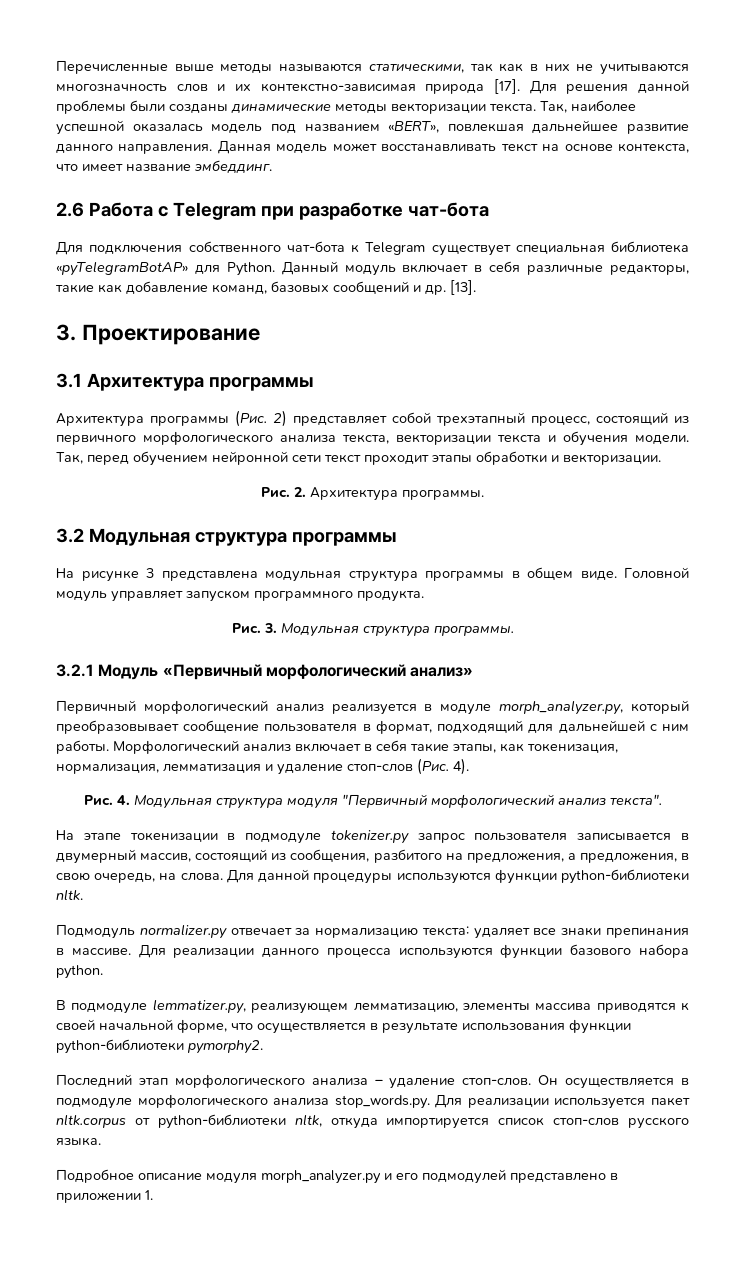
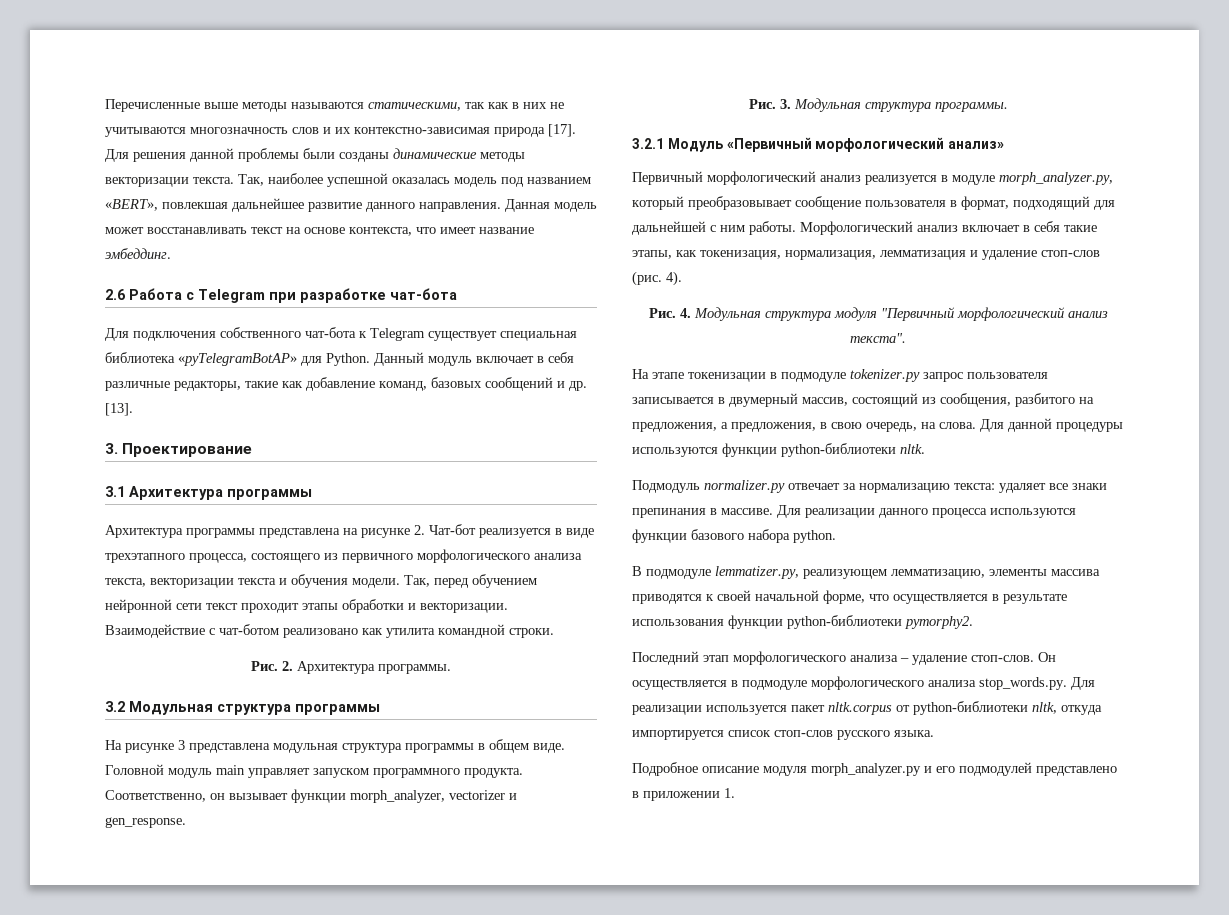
[235,410,668,427] (Рис. 2) представляет собой трехэтапный процесс, состоящий -> [259,524,594,538] [105,553,320,563] представлена на рисунке 2. Чат-бот реализуется в виде трехэтапного процесса, состоящего
(661, 459) none -> [105,624,554,638] Взаимодействие с чат-ботом реализовано как утилита командной строки.
(107, 596) none -> [216,765,245,775] main
(424, 596) none -> [105,789,517,803] [105,817,186,828] Соответственно, он вызывает функции morph_analyzer, vectorizer и gen_response.
[417,758,449,775] (Рис. -> [632,271,662,286] (рис.

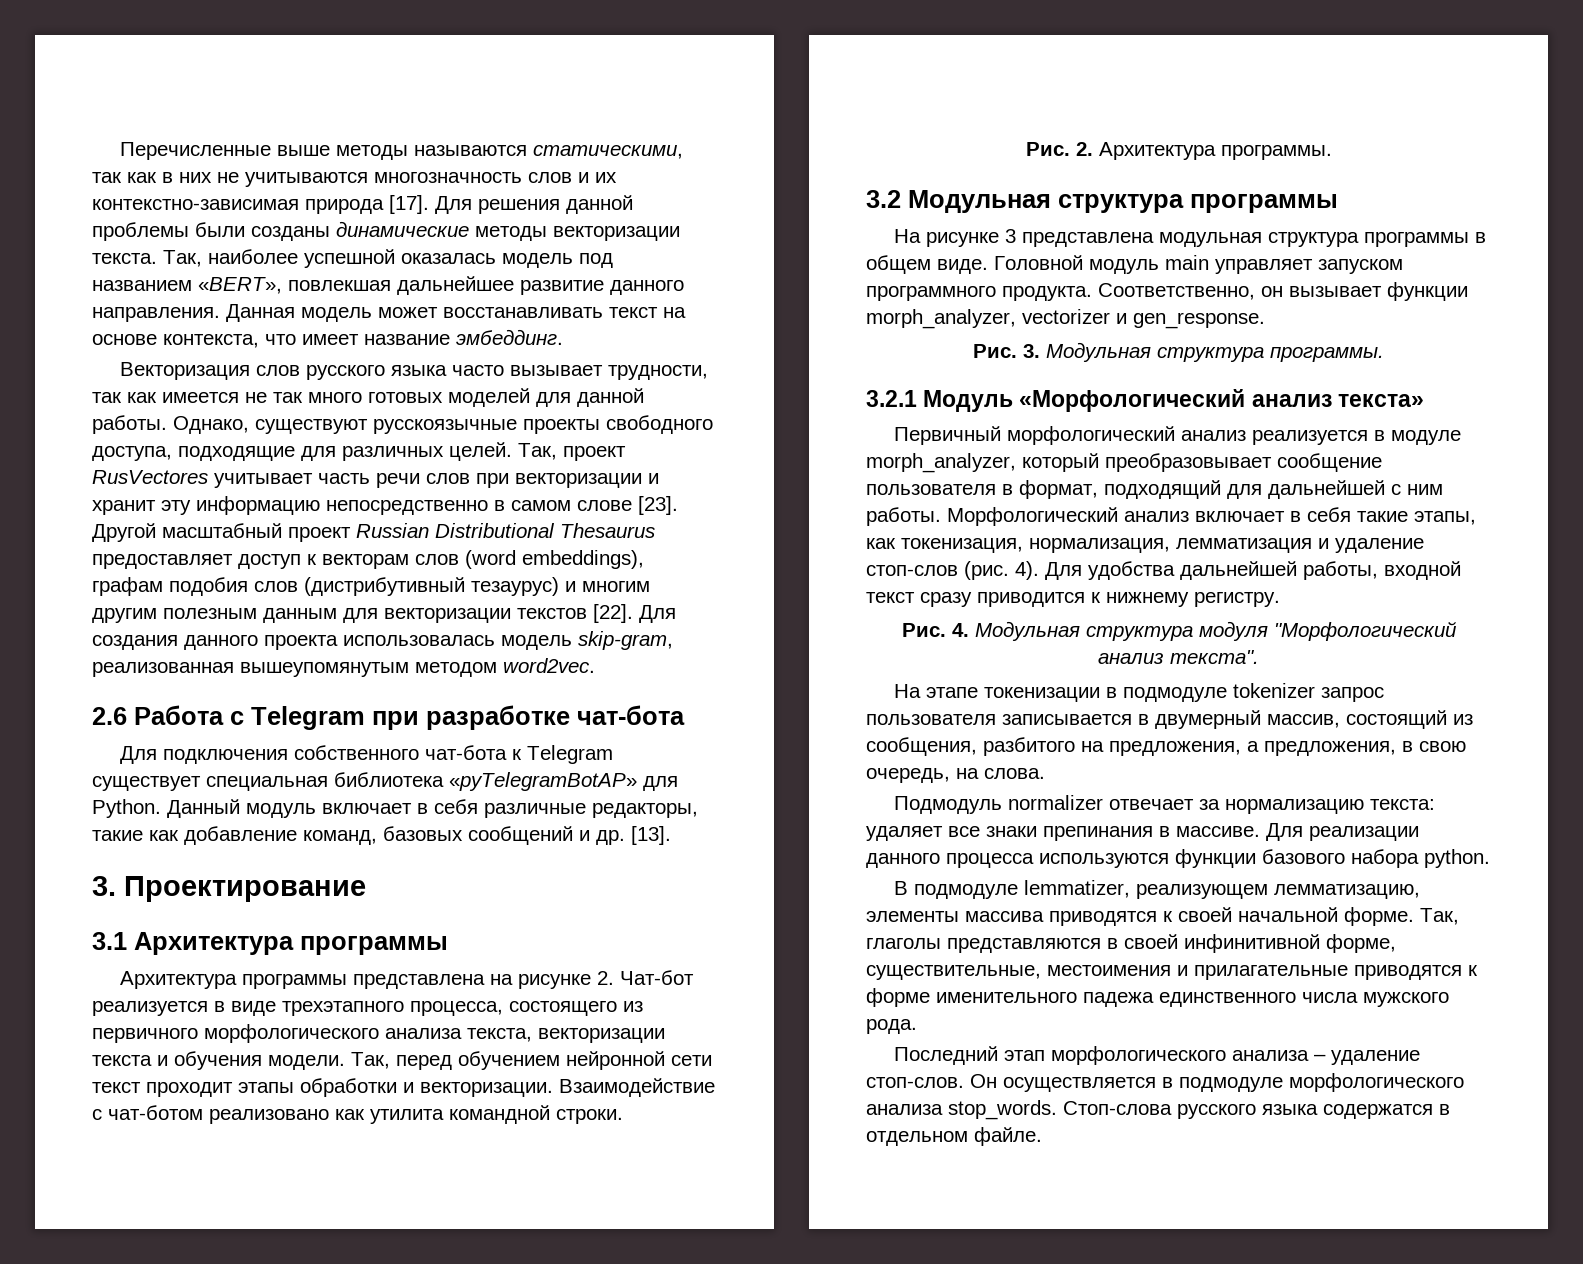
(171, 253) none -> [120,362,709,380] [92,388,644,407] [92,415,713,434] [92,442,626,461] [92,470,659,488] [92,496,678,515] [92,523,655,542] [92,550,644,569] [92,577,650,596] [92,604,676,623] [92,631,673,650] [92,658,595,677] // Векторизация слов русского языка часто вызывает трудности, так как имеется не так много готовых моделей для данной работы. Однако, существуют русскоязычные проекты свободного доступа, подходящие для различных целей. Так, проект RusVectores учитывает часть речи слов при векторизации и хранит эту информацию непосредственно в самом слове [23]. Другой масштабный проект Russian Distributional Thesaurus предоставляет доступ к векторам слов (word embeddings), графам подобия слов (дистрибутивный тезаурус) и многим другим полезным данным для векторизации текстов [22]. Для создания данного проекта использовалась модель skip-gram, реализованная вышеупомянутым методом word2vec.
[726,137,1005,152] «Первичный морфологический анализ» -> [1019,389,1424,412] «Морфологический анализ текста»
[999,172,1113,185] morph_analyzer.py, -> [866,453,1016,473] morph_analyzer,
(682, 278) none -> [1045,561,1461,580] [866,592,1280,607] Для удобства дальнейшей работы, входной текст сразу приводится к нижнему регистру.
[880,307,1065,321] "Первичный морфологический -> [1273,621,1456,641] "Морфологический
[850,369,920,382] tokenizer.py -> [1233,683,1316,698] tokenizer
[980,418,1123,432] [632,443,925,457] Для данной процедуры используются функции python-библиотеки nltk. -> (1045, 773) none
[704,480,785,493] normalizer.py -> [1008,795,1104,810] normalizer
[715,566,799,579] lemmatizer.py, -> [1024,880,1131,898] lemmatizer,
[823,590,1067,604] [632,615,973,629] форме, что осуществляется в результате использования функции python-библиотеки pymorphy2. -> [1344,907,1459,926] [866,934,1396,953] [866,965,1478,980] [866,988,1449,1007] [866,1019,917,1034] форме. Так, глаголы представляются в своей инфинитивной форме, существительные, местоимения и прилагательные приводятся к форме именительного падежа единственного числа мужского рода.
[979,677,1095,690] [632,701,1102,715] [632,730,934,740] [632,762,1117,776] [632,788,735,801] stop_words.py. Для реализации используется пакет nltk.corpus от python-библиотеки nltk, откуда импортируется список стоп-слов русского языка. // Подробное описание модуля morph_analyzer.py и его подмодулей представлено в приложении 1. -> [948,1100,1450,1120] [866,1127,1042,1146] stop_words. Стоп-слова русского языка содержатся в отдельном файле.

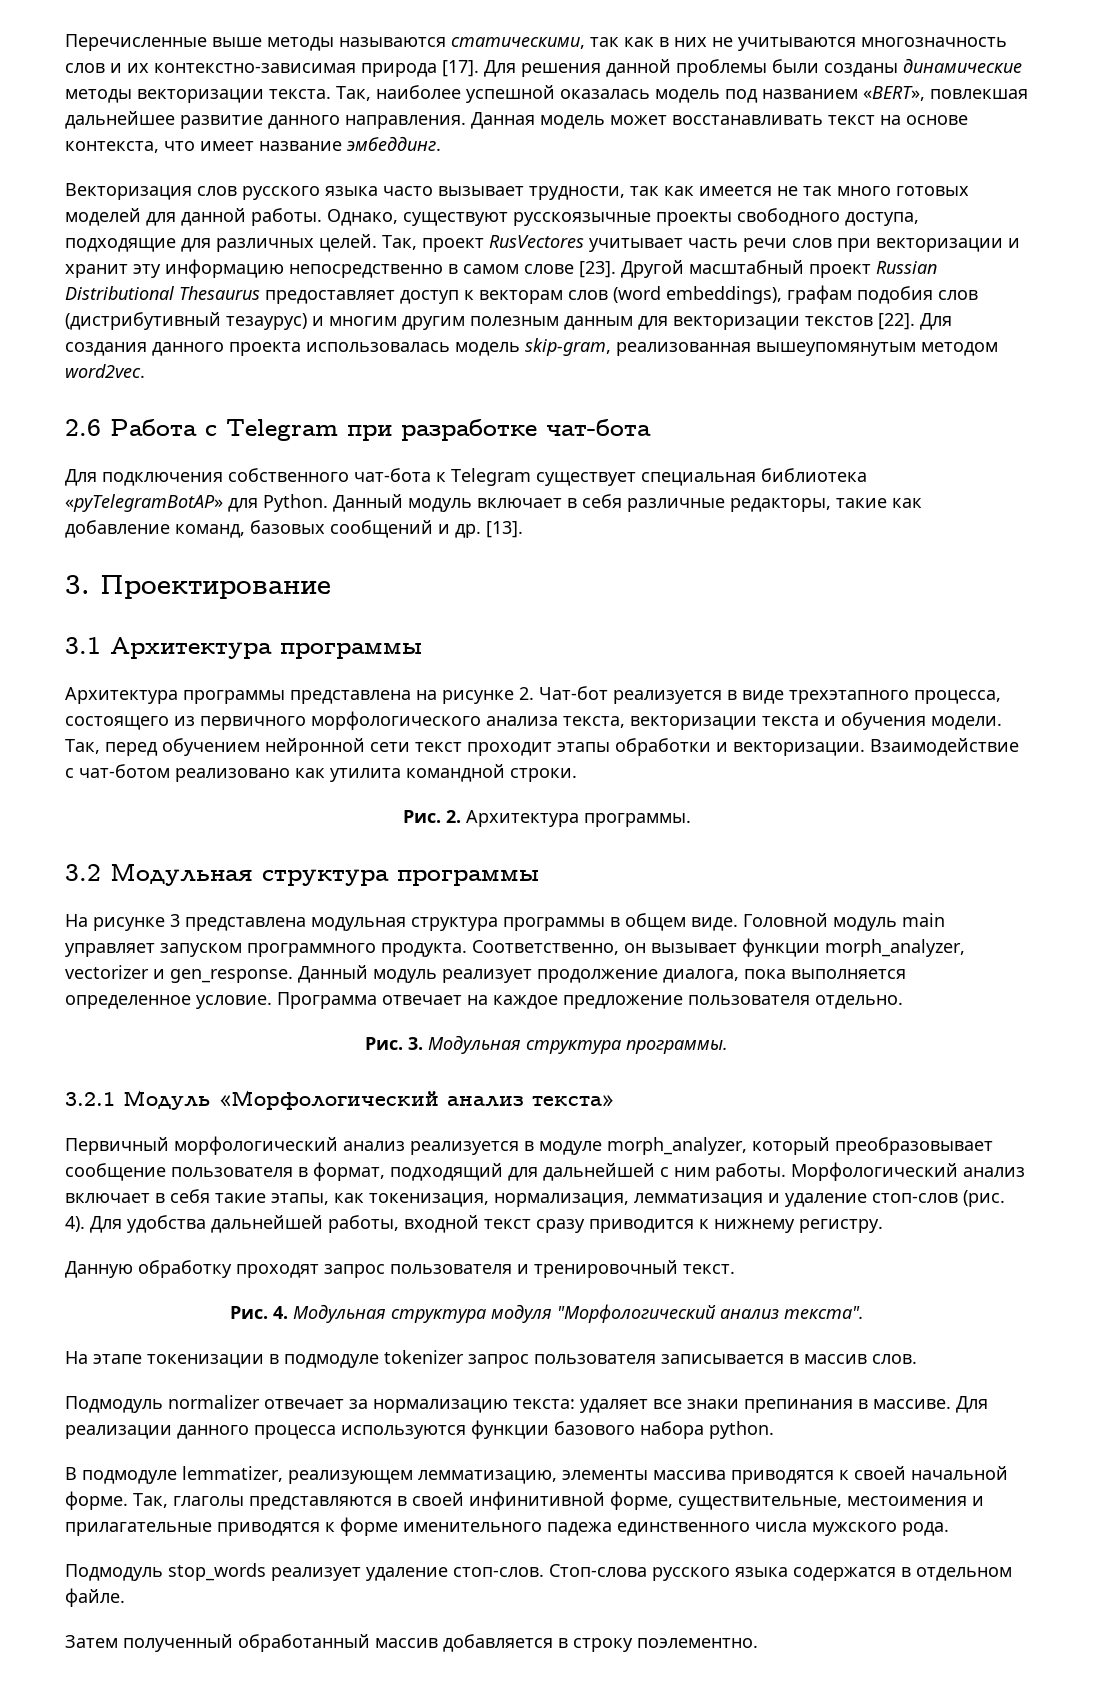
(1265, 320) none -> [298,965,906,983] [65,992,903,1009] Данный модуль реализует продолжение диалога, пока выполняется определенное условие. Программа отвечает на каждое предложение пользователя отдельно.
(1280, 599) none -> [65,1260,735,1278] // Данную обработку проходят запрос пользователя и тренировочный текст.
[1155,710,1473,729] [866,737,1466,756] [866,768,1045,783] двумерный массив, состоящий из сообщения, разбитого на предложения, а предложения, в свою очередь, на слова. -> [804,1354,917,1364] массив слов.
[894,1046,1421,1065] [866,1073,1464,1092] [866,1100,1057,1120] Последний этап морфологического анализа – удаление стоп-слов. Он осуществляется в подмодуле морфологического анализа stop_words. -> [65,1563,544,1581] Подмодуль stop_words реализует удаление стоп-слов.
(1042, 1136) none -> [65,1634,758,1652] // Затем полученный обработанный массив добавляется в строку поэлементно.

